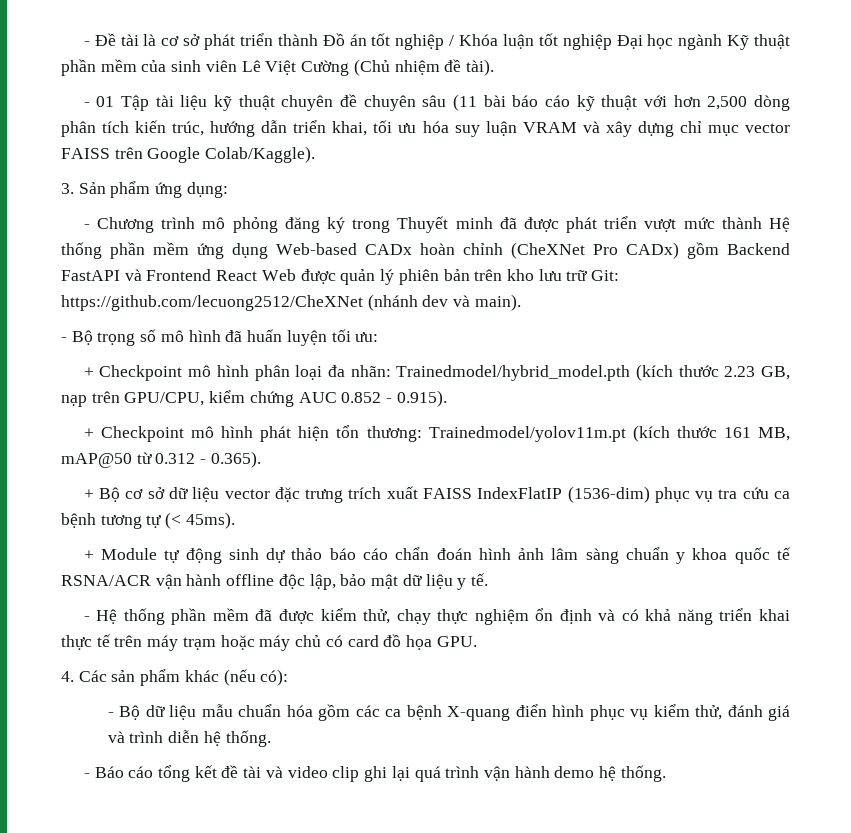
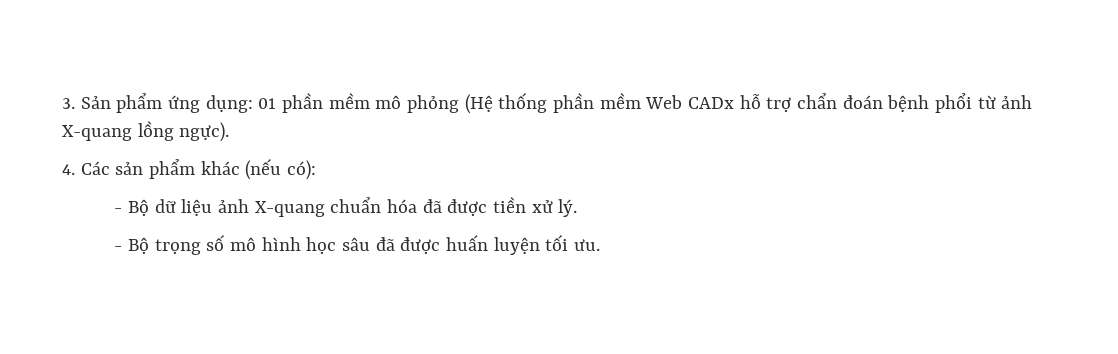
[83,33,791,50] [61,59,494,76] [83,94,790,111] [61,120,791,137] [61,146,316,163] - Đề tài là cơ sở phát triển thành Đồ án tốt nghiệp / Khóa luận tốt nghiệp Đại học ngành Kỹ thuật phần mềm của sinh viên Lê Việt Cường (Chủ nhiệm đề tài). // - 01 Tập tài liệu kỹ thuật chuyên đề chuyên sâu (11 bài báo cáo kỹ thuật với hơn 2,500 dòng phân tích kiến trúc, hướng dẫn triển khai, tối ưu hóa suy luận VRAM và xây dựng chỉ mục vector FAISS trên Google Colab/Kaggle). // -> (62, 103) none
[83,216,791,233] [61,242,790,259] [61,269,620,285] [61,294,521,311] [61,329,379,346] [83,364,790,381] [61,390,447,407] [83,425,791,442] [61,451,261,468] [83,486,790,503] [61,512,235,529] [83,547,791,564] [61,573,488,590] [83,608,790,625] [61,634,477,651] // - Chương trình mô phỏng đăng ký trong Thuyết minh đã được phát triển vượt mức thành Hệ thống phần mềm ứng dụng Web-based CADx hoàn chỉnh (CheXNet Pro CADx) gồm Backend FastAPI và Frontend React Web được quản lý phiên bản trên kho lưu trữ Git: https://github.com/lecuong2512/CheXNet (nhánh dev và main). // - Bộ trọng số mô hình đã huấn luyện tối ưu: // + Checkpoint mô hình phân loại đa nhãn: Trainedmodel/hybrid_model.pth (kích thước 2.23 GB, nạp trên GPU/CPU, kiểm chứng AUC 0.852 - 0.915). // + Checkpoint mô hình phát hiện tổn thương: Trainedmodel/yolov11m.pt (kích thước 161 MB, mAP@50 từ 0.312 - 0.365). // + Bộ cơ sở dữ liệu vector đặc trưng trích xuất FAISS IndexFlatIP (1536-dim) phục vụ tra cứu ca bệnh tương tự (< 45ms). // + Module tự động sinh dự thảo báo cáo chẩn đoán hình ảnh lâm sàng chuẩn y khoa quốc tế RSNA/ACR vận hành offline độc lập, bảo mật dữ liệu y tế. // - Hệ thống phần mềm đã được kiểm thử, chạy thực nghiệm ổn định và có khả năng triển khai thực tế trên máy trạm hoặc máy chủ có card đồ họa GPU. -> [258,93,1033,114] [62,121,230,142] 01 phần mềm mô phỏng (Hệ thống phần mềm Web CADx hỗ trợ chẩn đoán bệnh phổi từ ảnh X-quang lồng ngực).
[201,704,790,721] [107,730,271,747] [83,765,666,782] mẫu chuẩn hóa gồm các ca bệnh X-quang điển hình phục vụ kiểm thử, đánh giá và trình diễn hệ thống. // - Báo cáo tổng kết đề tài và video clip ghi lại quá trình vận hành demo hệ thống. -> [218,197,578,217] [114,235,601,255] ảnh X-quang chuẩn hóa đã được tiền xử lý. // - Bộ trọng số mô hình học sâu đã được huấn luyện tối ưu.

